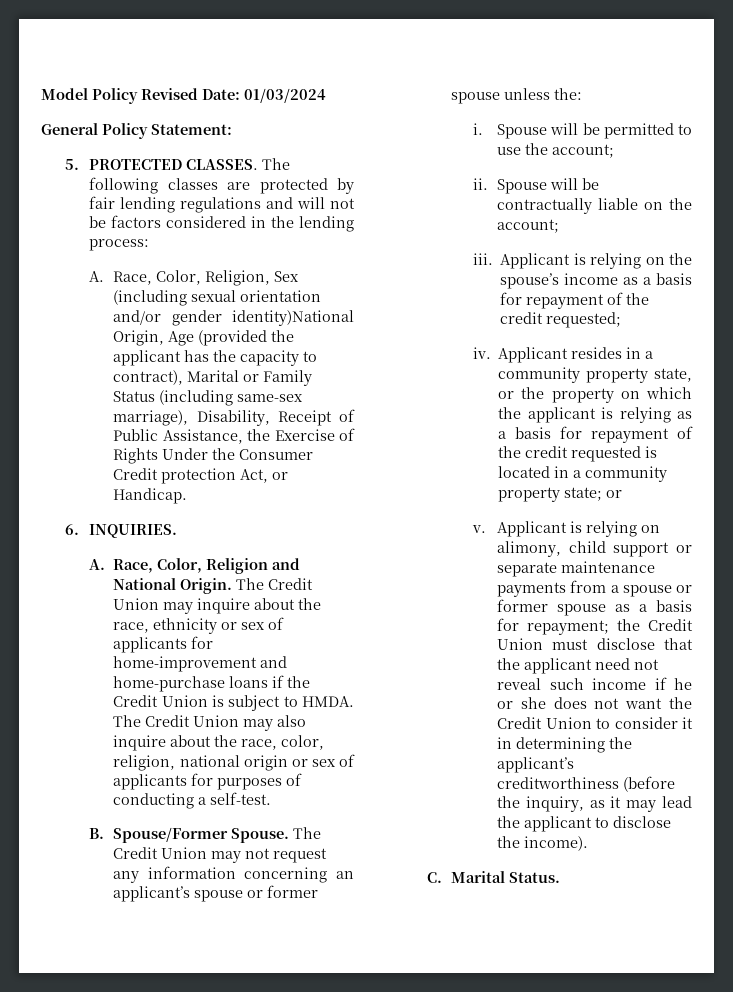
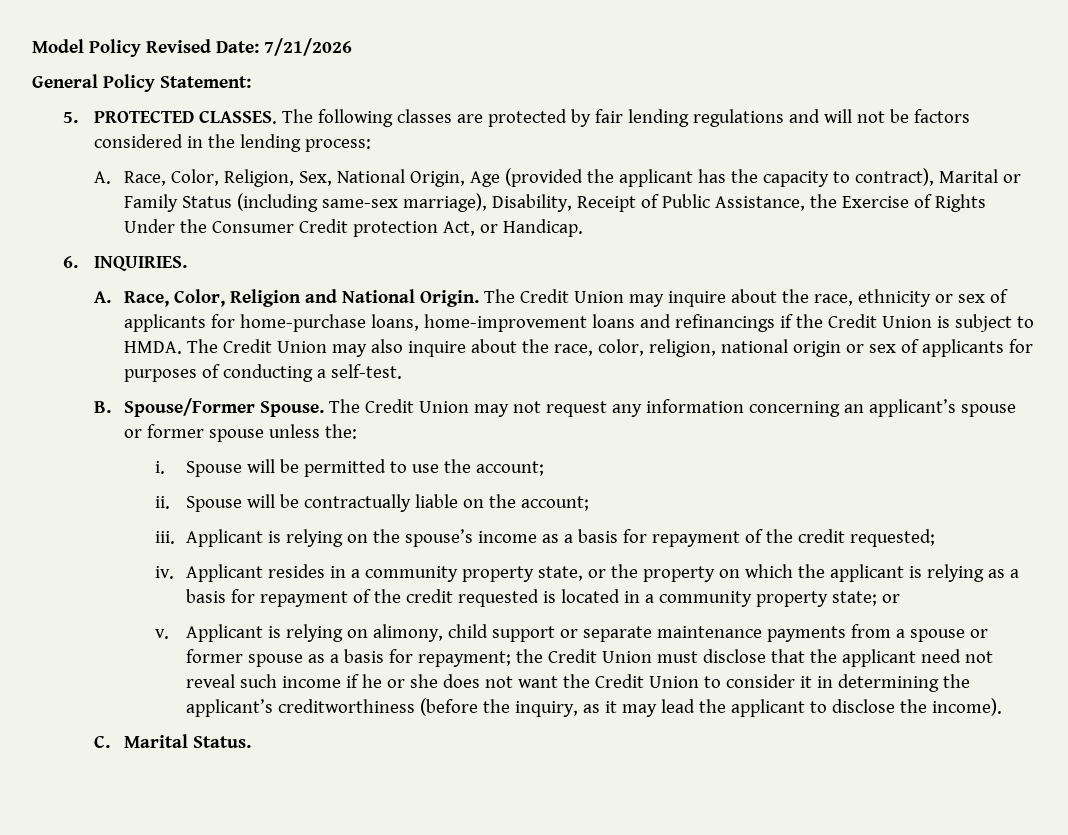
[244,88,326,103] 01/03/2024 -> [263,38,352,56] 7/21/2026
[274,271,300,282] [113,290,322,306] [113,310,354,326] Sex (including sexual orientation and/or gender identity)National -> [299,169,406,186] Sex, National
[113,656,288,672] [113,676,269,692] home-improvement and home-purchase loans -> [240,314,776,332] home-purchase loans, home-improvement loans and refinancings

